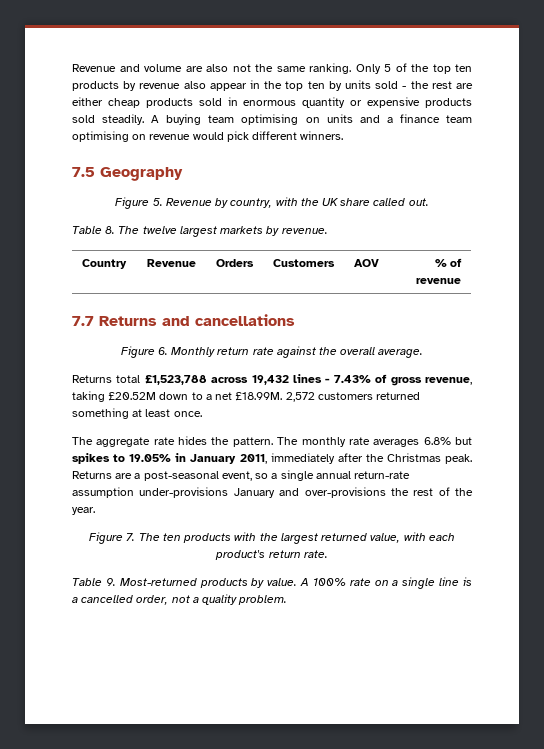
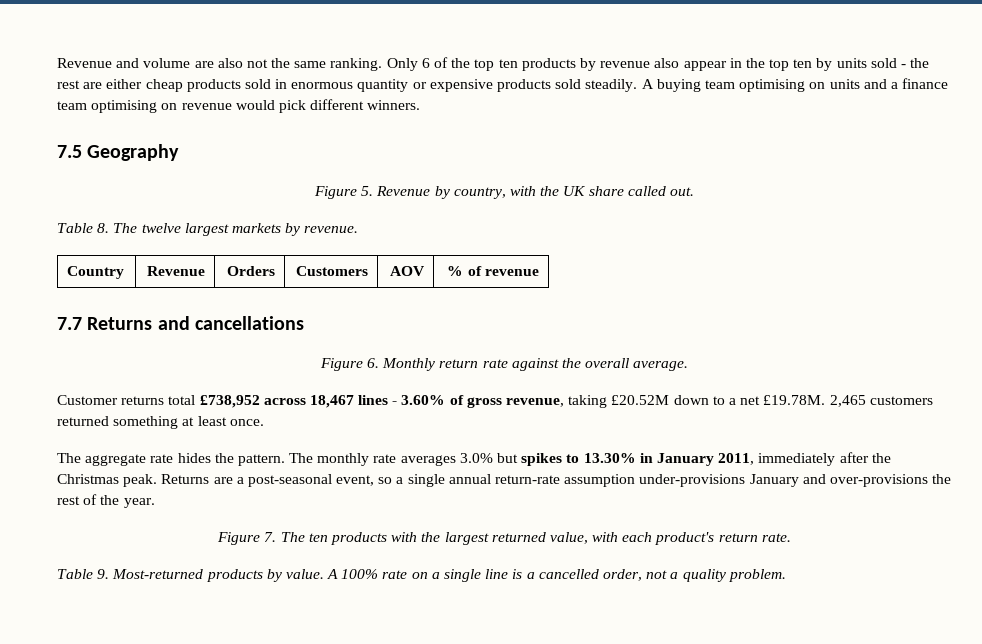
[384,64,391,72] 5 -> [421,58,430,68] 6
[72,375,289,385] Returns total £1,523,788 across 19,432 -> [57,395,354,408] Customer returns total £738,952 across 18,467
[333,375,371,383] 7.43% -> [401,395,446,405] 3.60%
[235,392,315,402] £18.99M. 2,572 -> [763,395,866,407] £19.78M. 2,465
[423,437,451,445] 6.8% -> [459,453,493,463] 3.0%
[129,454,172,462] 19.05% -> [583,453,636,463] 13.30%

